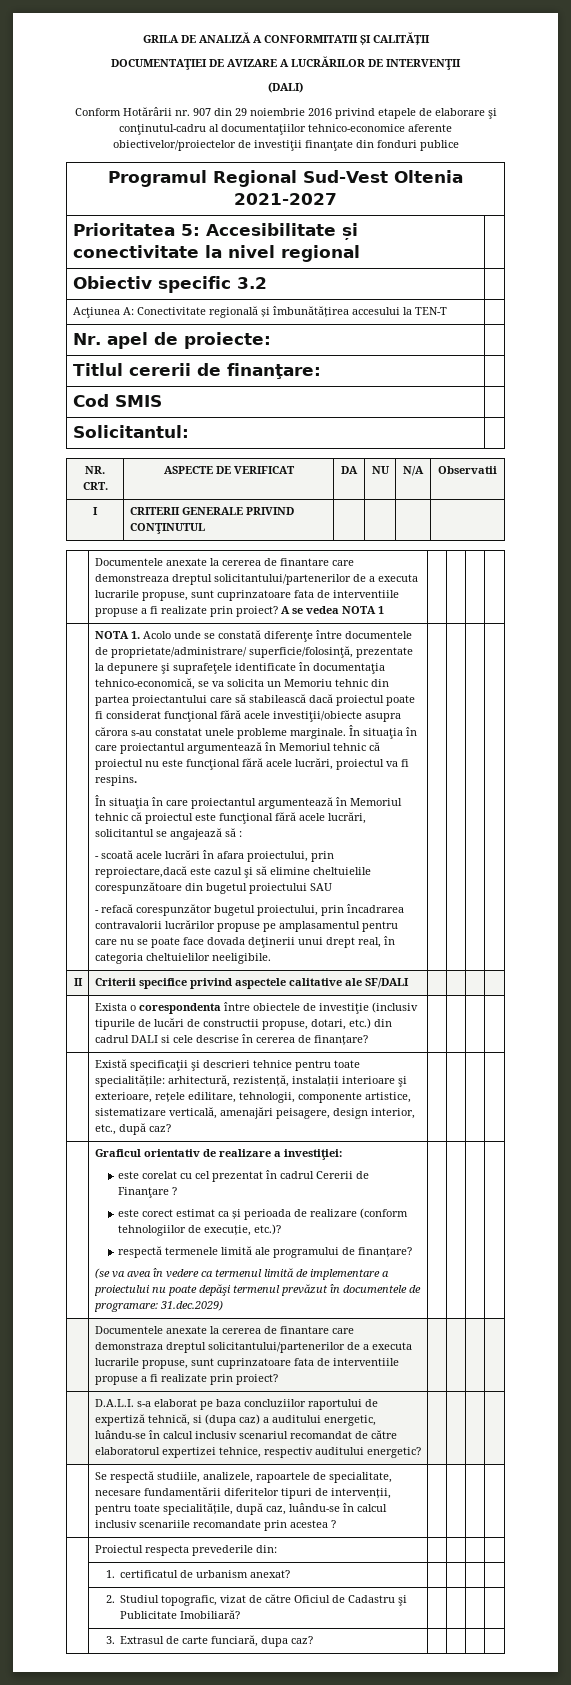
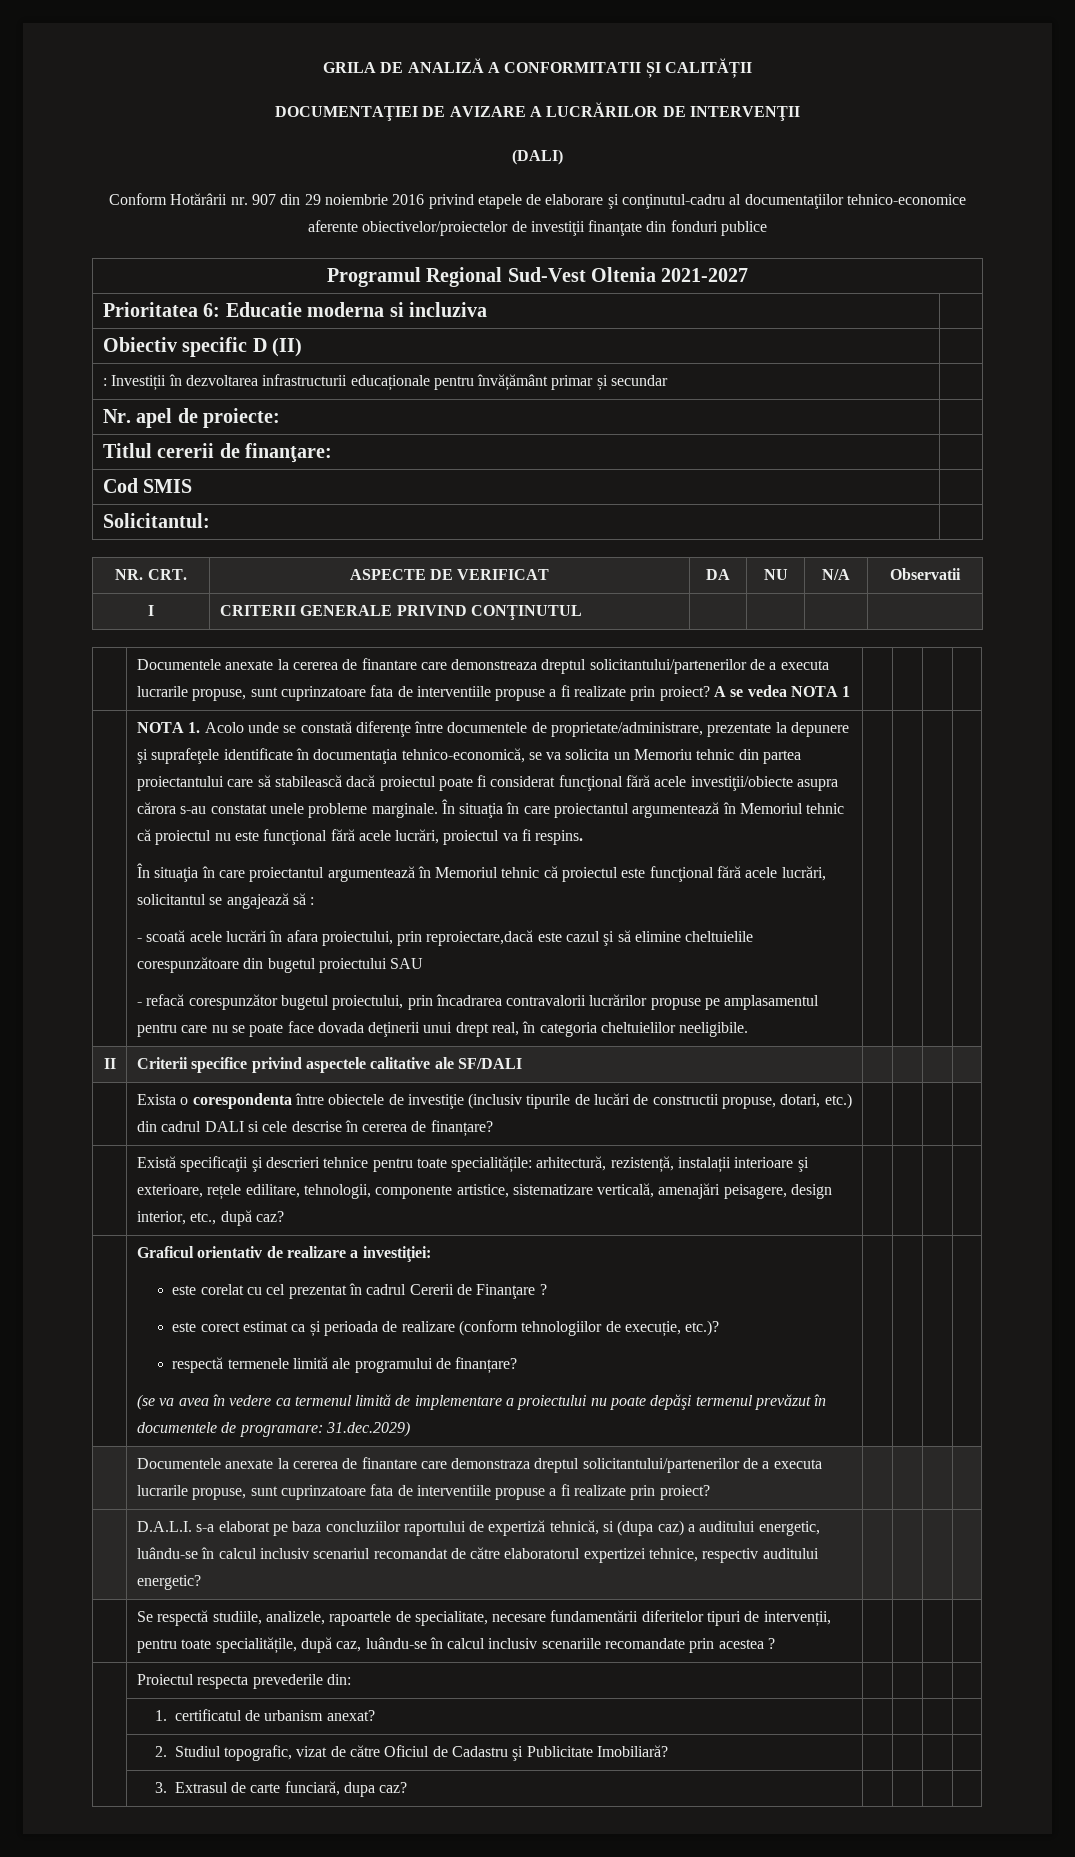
[180,223,358,240] [72,245,360,262] [72,276,267,293] [72,306,447,318] 5: Accesibilitate și conectivitate la nivel regional | // Obiectiv specific 3.2 | // Acţiunea A: Conectivitate regională și îmbunătățirea accesului la TEN-T -> [203,302,487,317] [102,337,303,357] [102,374,669,391] 6: Educatie moderna si incluziva | // Obiectiv specific D (II) | // : Investiții în dezvoltarea infrastructurii educaționale pentru învățământ primar și secundar
[110,646,353,658] proprietate/administrare/ superficie/folosinţă, -> [551,722,704,737] proprietate/administrare,

